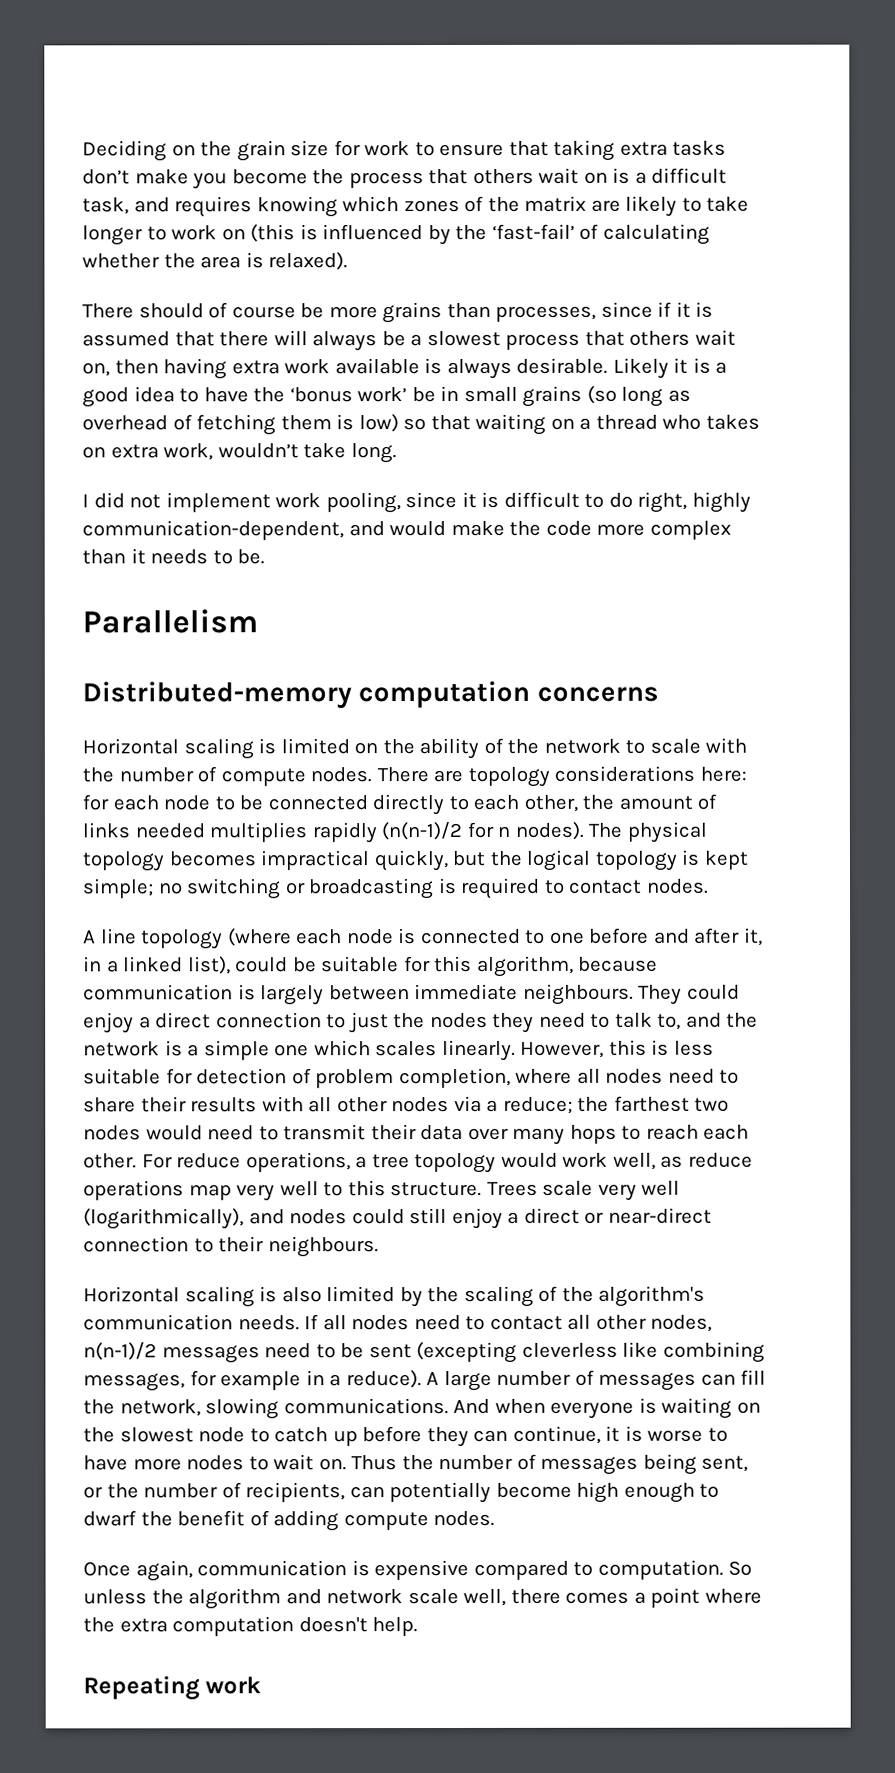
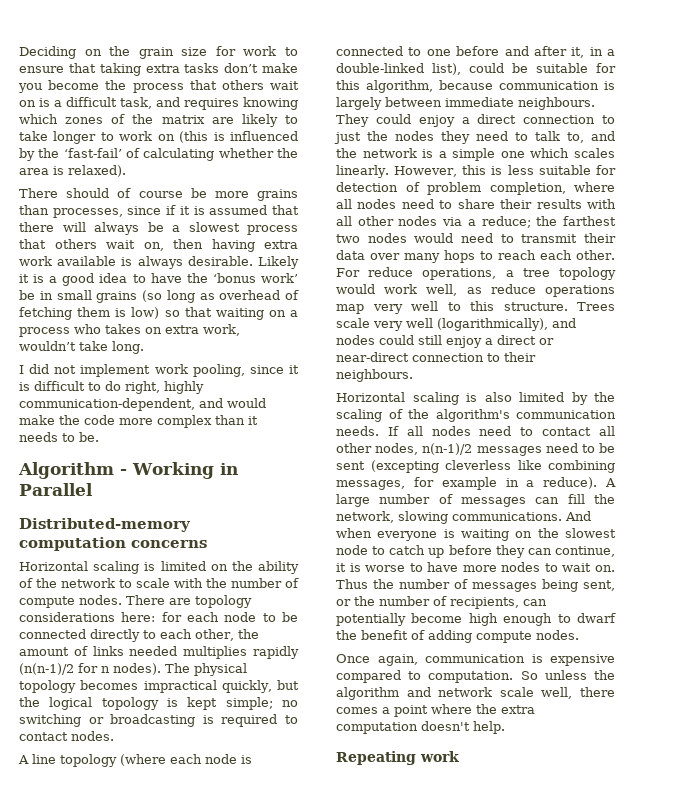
[595,414,658,430] thread -> [19,327,70,337] process
[82,609,258,634] Parallelism -> [18,462,238,479] [19,483,93,496] Algorithm - Working in Parallel
[123,956,184,973] linked -> [336,63,424,73] double-linked

